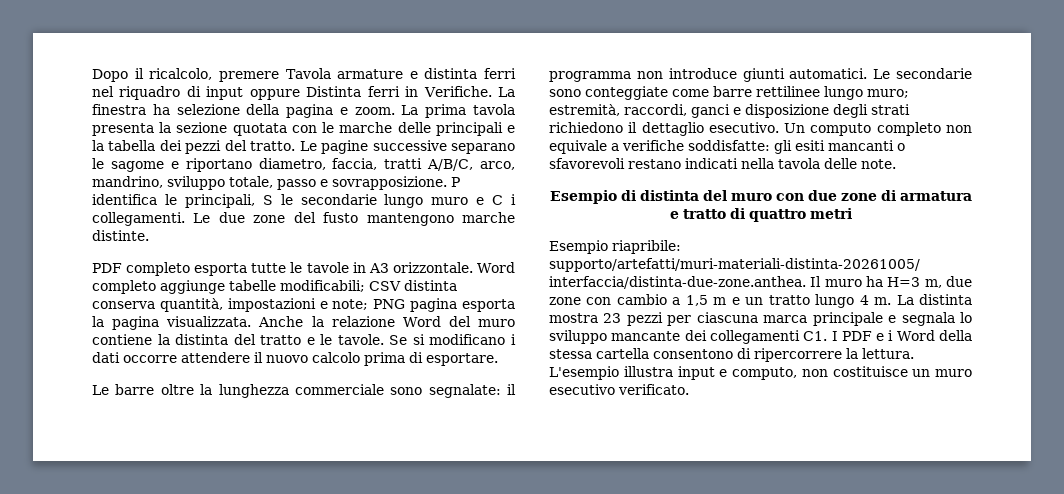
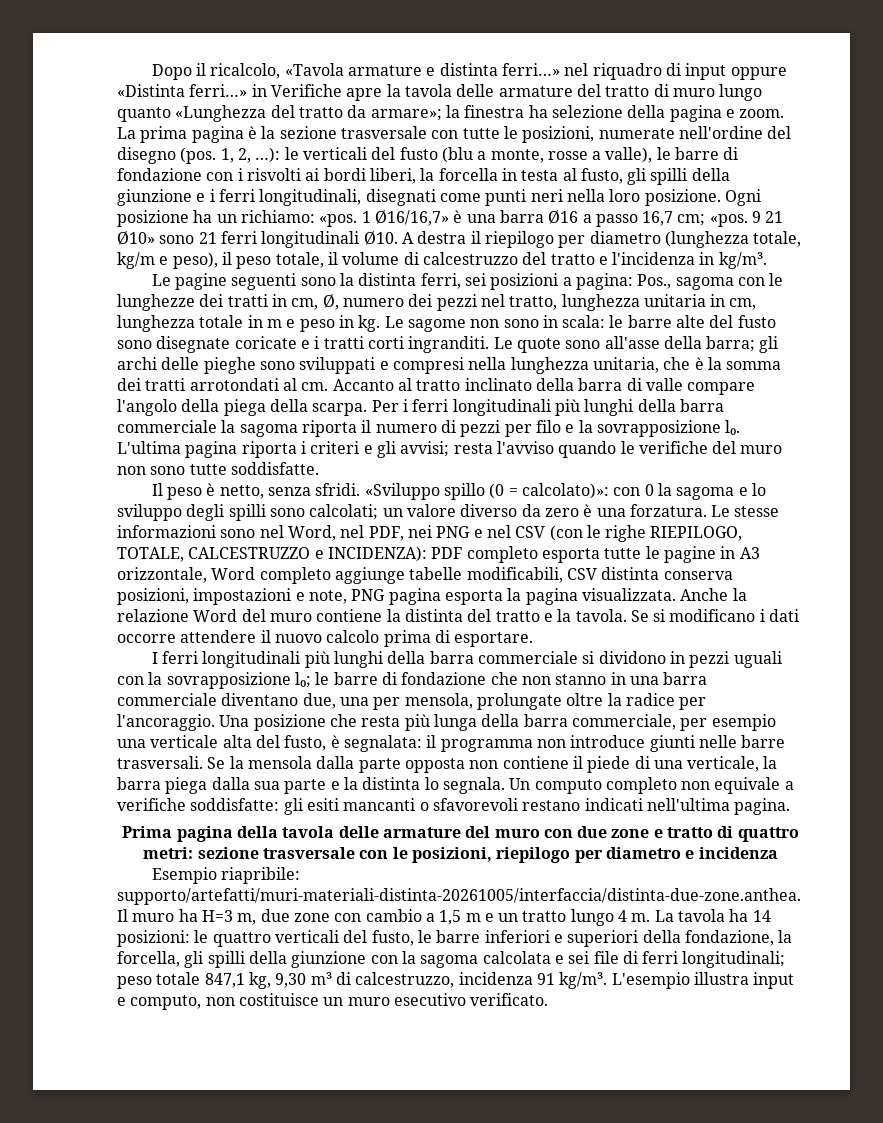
[218,68,331,82] premere Tavola -> [284,63,344,76] «Tavola
[484,68,516,79] ferri -> [501,63,560,76] ferri…»
[306,86,515,97] Distinta ferri in Verifiche. La -> [117,84,763,101] [117,105,460,122] «Distinta ferri…» in Verifiche apre la tavola delle armature del tratto di muro lungo quanto «Lunghezza del tratto da armare»; la
[472,104,515,115] [92,122,515,136] [92,140,515,154] [92,158,515,172] [92,176,460,190] [92,194,516,208] [92,212,515,226] [92,230,149,241] tavola presenta la sezione quotata con le marche delle principali e la tabella dei pezzi del tratto. Le pagine successive separano le sagome e riportano diametro, faccia, tratti A/B/C, arco, mandrino, sviluppo totale, passo e sovrapposizione. P identifica le principali, S le secondarie lungo muro e C i collegamenti. Le due zone del fusto mantengono marche distinte. // -> [191,126,792,143] [117,147,739,164] [117,168,730,185] [117,189,761,206] [117,210,784,227] [117,231,802,248] [117,252,767,269] [151,273,784,290] [117,294,757,311] [117,315,776,332] [117,336,779,353] [117,357,782,374] [117,378,756,395] [117,399,724,416] [117,420,741,437] [117,441,783,458] [117,462,319,475] [151,483,766,500] [117,504,780,521] [117,525,743,542] [117,546,427,562] pagina è la sezione trasversale con tutte le posizioni, numerate nell'ordine del disegno (pos. 1, 2, …): le verticali del fusto (blu a monte, rosse a valle), le barre di fondazione con i risvolti ai bordi liberi, la forcella in testa al fusto, gli spilli della giunzione e i ferri longitudinali, disegnati come punti neri nella loro posizione. Ogni posizione ha un richiamo: «pos. 1 Ø16/16,7» è una barra Ø16 a passo 16,7 cm; «pos. 9 21 Ø10» sono 21 ferri longitudinali Ø10. A destra il riepilogo per diametro (lunghezza totale, kg/m e peso), il peso totale, il volume di calcestruzzo del tratto e l'incidenza in kg/m³. // Le pagine seguenti sono la distinta ferri, sei posizioni a pagina: Pos., sagoma con le lunghezze dei tratti in cm, Ø, numero dei pezzi nel tratto, lunghezza unitaria in cm, lunghezza totale in m e peso in kg. Le sagome non sono in scala: le barre alte del fusto sono disegnate coricate e i tratti corti ingranditi. Le quote sono all'asse della barra; gli archi delle pieghe sono sviluppati e compresi nella lunghezza unitaria, che è la somma dei tratti arrotondati al cm. Accanto al tratto inclinato della barra di valle compare l'angolo della piega della scarpa. Per i ferri longitudinali più lunghi della barra commerciale la sagoma riporta il numero di pezzi per filo e la sovrapposizione l₀. L'ultima pagina riporta i criteri e gli avvisi; resta l'avviso quando le verifiche del muro non sono tutte soddisfatte. // Il peso è netto, senza sfridi. «Sviluppo spillo (0 = calcolato)»: con 0 la sagoma e lo sviluppo degli spilli sono calcolati; un valore diverso da zero è una forzatura. Le stesse informazioni sono nel Word, nel PDF, nei PNG e nel CSV (con le righe RIEPILOGO, TOTALE, CALCESTRUZZO e INCIDENZA):
[306,262,349,273] tavole -> [663,546,716,563] pagine
[392,262,473,273] orizzontale. -> [117,567,207,583] orizzontale,
[280,280,365,292] modificabili; -> [466,567,563,583] modificabili,
[159,298,223,312] quantità, -> [117,588,189,605] posizioni,
[332,299,369,310] note; -> [308,590,347,604] note,
[320,334,384,345] le tavole. -> [557,609,627,622] la tavola.
[92,384,501,398] Le barre oltre la lunghezza commerciale sono segnalate: -> [151,651,782,668] [117,672,708,689] [117,693,707,710] [117,714,776,731] [117,735,422,752] I ferri longitudinali più lunghi della barra commerciale si dividono in pezzi uguali con la sovrapposizione l₀; le barre di fondazione che non stanno in una barra commerciale diventano due, una per mensola, prolungate oltre la radice per l'ancoraggio. Una posizione che resta più lunga della barra commerciale, per esempio una verticale alta del fusto, è segnalata:
[789,68,972,79] [549,86,909,100] [549,104,910,118] [549,122,779,136] automatici. Le secondarie sono conteggiate come barre rettilinee lungo muro; estremità, raccordi, ganci e disposizione degli strati richiedono il dettaglio esecutivo. -> [698,735,786,748] [117,756,778,773] [117,777,505,794] nelle barre trasversali. Se la mensola dalla parte opposta non contiene il piede di una verticale, la barra piega dalla sua parte e la distinta lo segnala.
[741,158,896,169] [549,190,699,204] nella tavola delle note. // Esempio di distinta -> [646,798,791,815] [122,826,461,842] nell'ultima pagina. // Prima pagina della tavola delle armature
[880,190,972,201] di armatura -> (650, 833) none
[809,208,852,219] metri -> [143,847,778,863] metri: sezione trasversale con le posizioni, riepilogo per diametro e incidenza
[918,294,972,305] [549,312,972,326] [549,330,972,344] [549,348,914,362] distinta mostra 23 pezzi per ciascuna marca principale e segnala lo sviluppo mancante dei collegamenti C1. I PDF e i Word della stessa cartella consentono di ripercorrere la lettura. -> [678,909,771,922] [117,930,793,947] [117,951,786,968] [117,972,608,989] tavola ha 14 posizioni: le quattro verticali del fusto, le barre inferiori e superiori della fondazione, la forcella, gli spilli della giunzione con la sagoma calcolata e sei file di ferri longitudinali; peso totale 847,1 kg, 9,30 m³ di calcestruzzo, incidenza 91 kg/m³.

